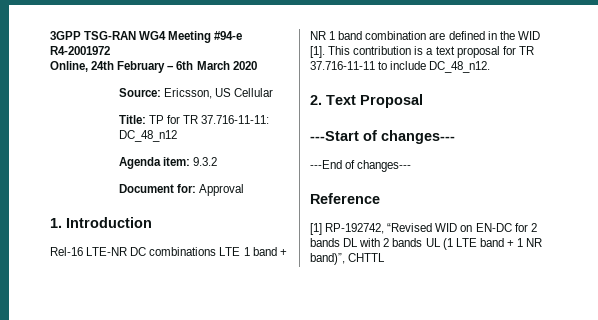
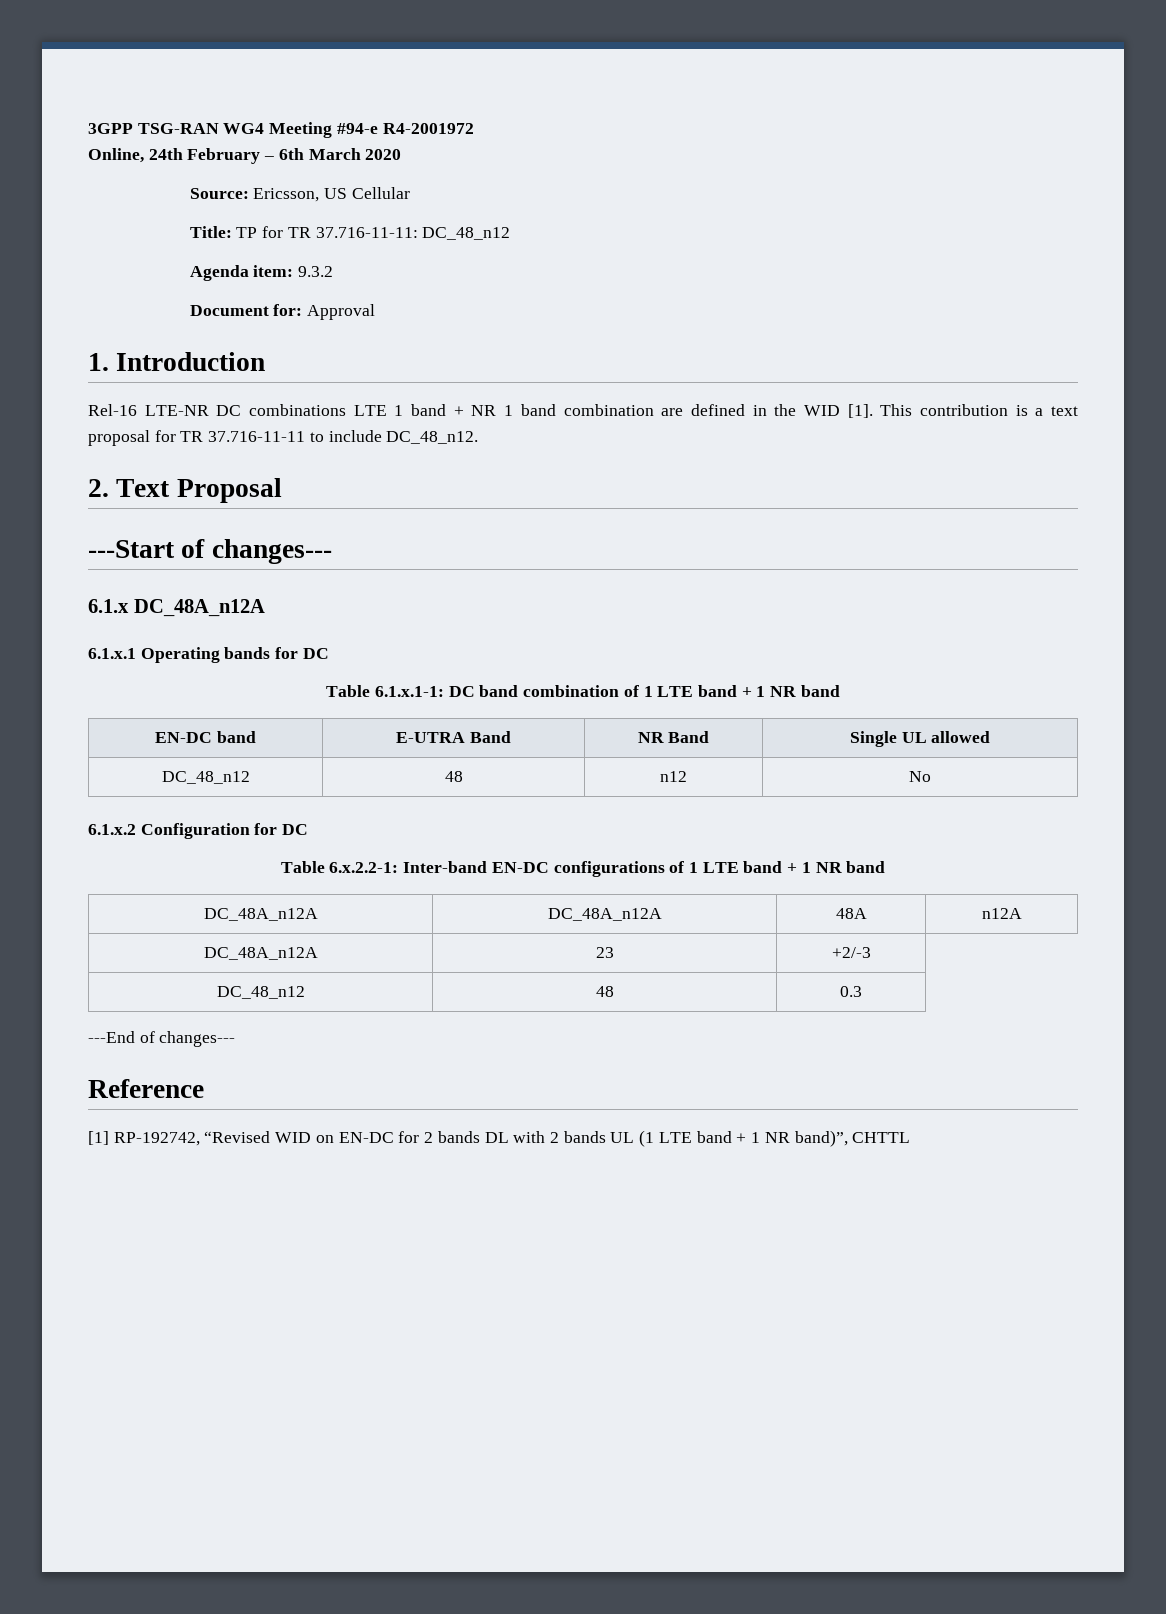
(455, 137) none -> [88,599,265,617] [88,647,329,663] [326,685,840,697] [155,731,256,743] [396,731,511,743] [637,731,710,743] [849,731,991,747] [161,771,250,784] [444,771,463,782] [660,771,687,782] [909,771,931,782] [88,823,309,839] [280,861,886,877] [203,908,318,921] [547,908,662,921] [835,908,867,919] [981,908,1022,919] [203,947,318,960] [595,947,614,958] [831,947,871,958] [216,986,305,999] [595,986,614,997] [840,986,862,997] // 6.1.x DC_48A_n12A // 6.1.x.1 Operating bands for DC // Table 6.1.x.1-1: DC band combination of 1 LTE band + 1 NR band // EN-DC band | E-UTRA Band | NR Band | Single UL allowed // DC_48_n12 | 48 | n12 | No // 6.1.x.2 Configuration for DC // Table 6.x.2.2-1: Inter-band EN-DC configurations of 1 LTE band + 1 NR band // DC_48A_n12A | DC_48A_n12A | 48A | n12A // DC_48A_n12A | 23 | +2/-3 // DC_48_n12 | 48 | 0.3

